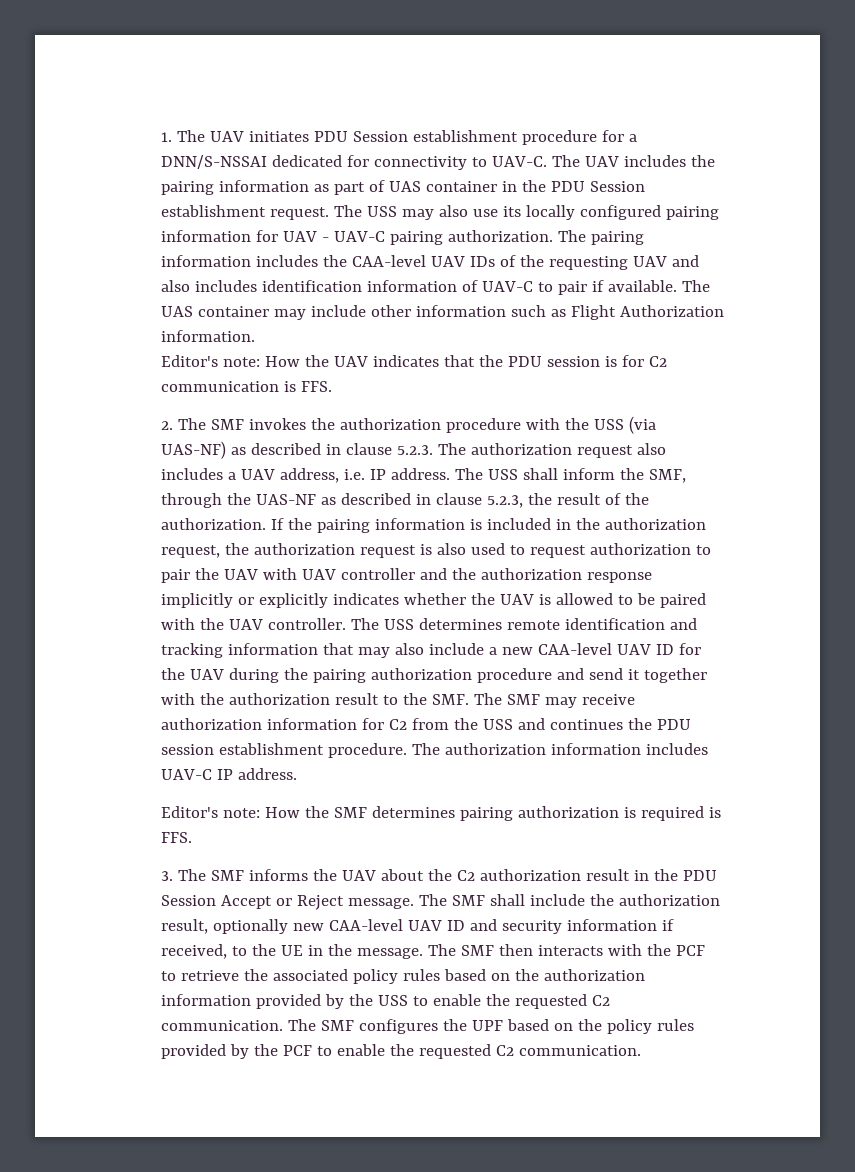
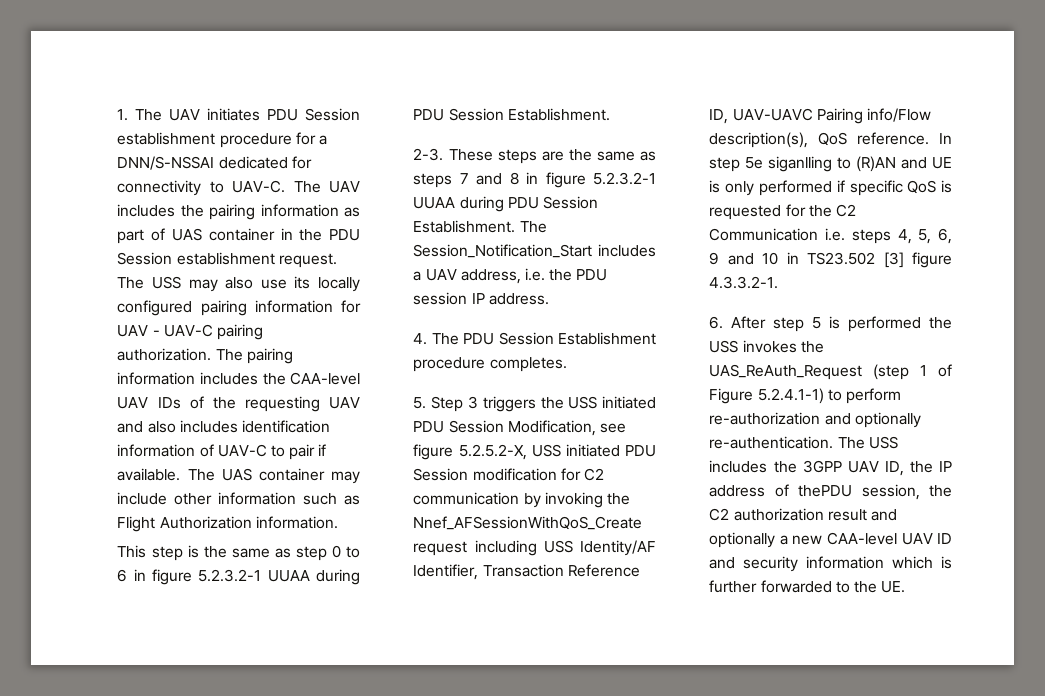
[161,355,668,367] [161,381,333,392] [161,416,657,434] [161,441,667,459] Editor's note: How the UAV indicates that the PDU session is for C2 communication is FFS. // 2. The SMF invokes the authorization procedure with the USS (via UAS-NF) as described in clause 5.2.3. The authorization request also -> [117,545,360,561] [117,569,360,585] [413,108,610,121] [413,148,656,164] [413,172,656,188] [413,196,599,212] [413,220,547,233] [413,244,593,258] This step is the same as step 0 to 6 in figure 5.2.3.2-1 UUAA during PDU Session Establishment. // 2-3. These steps are the same as steps 7 and 8 in figure 5.2.3.2-1 UUAA during PDU Session Establishment. The Session_Notification_Start
[370,468,687,483] [161,493,650,508] [161,518,707,533] [161,543,712,558] [161,568,653,583] [161,593,707,608] [161,618,698,630] [161,643,702,658] [161,668,708,683] [161,693,636,708] [161,718,692,730] [161,743,709,758] [161,768,298,780] [161,806,722,821] [161,832,193,843] [161,869,718,881] [161,894,721,910] [161,919,289,934] IP address. The USS shall inform the SMF, through the UAS-NF as described in clause 5.2.3, the result of the authorization. If the pairing information is included in the authorization request, the authorization request is also used to request authorization to pair the UAV with UAV controller and the authorization response implicitly or explicitly indicates whether the UAV is allowed to be paired with the UAV controller. The USS determines remote identification and tracking information that may also include a new CAA-level UAV ID for the UAV during the pairing authorization procedure and send it together with the authorization result to the SMF. The SMF may receive authorization information for C2 from the USS and continues the PDU session establishment procedure. The authorization information includes UAV-C IP address. // Editor's note: How the SMF determines pairing authorization is required is FFS. // 3. The SMF informs the UAV about the C2 authorization result in the PDU Session Accept or Reject message. The SMF shall include the authorization result, optionally -> [549,269,608,281] [413,292,549,305] [413,332,656,345] [413,357,567,372] [413,396,656,412] [413,420,627,436] [413,444,656,460] [413,468,605,481] [413,492,631,508] [413,516,643,530] [413,540,656,556] [413,564,640,580] [709,108,932,124] [709,132,952,148] [709,156,952,172] [709,180,952,196] [709,204,857,220] [709,228,952,244] [709,252,952,268] [709,276,779,289] [709,316,952,332] [709,340,824,353] [709,364,952,380] [709,388,902,404] [709,412,921,428] [709,436,898,449] [709,460,952,476] [709,484,952,500] [709,508,898,521] [709,532,788,548] the PDU session IP address. // 4. The PDU Session Establishment procedure completes. // 5. Step 3 triggers the USS initiated PDU Session Modification, see figure 5.2.5.2-X, USS initiated PDU Session modification for C2 communication by invoking the Nnef_AFSessionWithQoS_Create request including USS Identity/AF Identifier, Transaction Reference ID, UAV-UAVC Pairing info/Flow description(s), QoS reference. In step 5e siganlling to (R)AN and UE is only performed if specific QoS is requested for the C2 Communication i.e. steps 4, 5, 6, 9 and 10 in TS23.502 [3] figure 4.3.3.2-1. // 6. After step 5 is performed the USS invokes the UAS_ReAuth_Request (step 1 of Figure 5.2.4.1-1) to perform re-authorization and optionally re-authentication. The USS includes the 3GPP UAV ID, the IP address of thePDU session, the C2 authorization result and optionally a
[662,919,675,931] [161,944,706,959] [161,969,646,984] [161,994,611,1009] [161,1019,695,1034] [161,1044,642,1059] if received, to the UE in the message. The SMF then interacts with the PCF to retrieve the associated policy rules based on the authorization information provided by the USS to enable the requested C2 communication. The SMF configures the UPF based on the policy rules provided by the PCF to enable the requested C2 communication. -> [892,556,952,569] [709,580,906,593] which is further forwarded to the UE.

